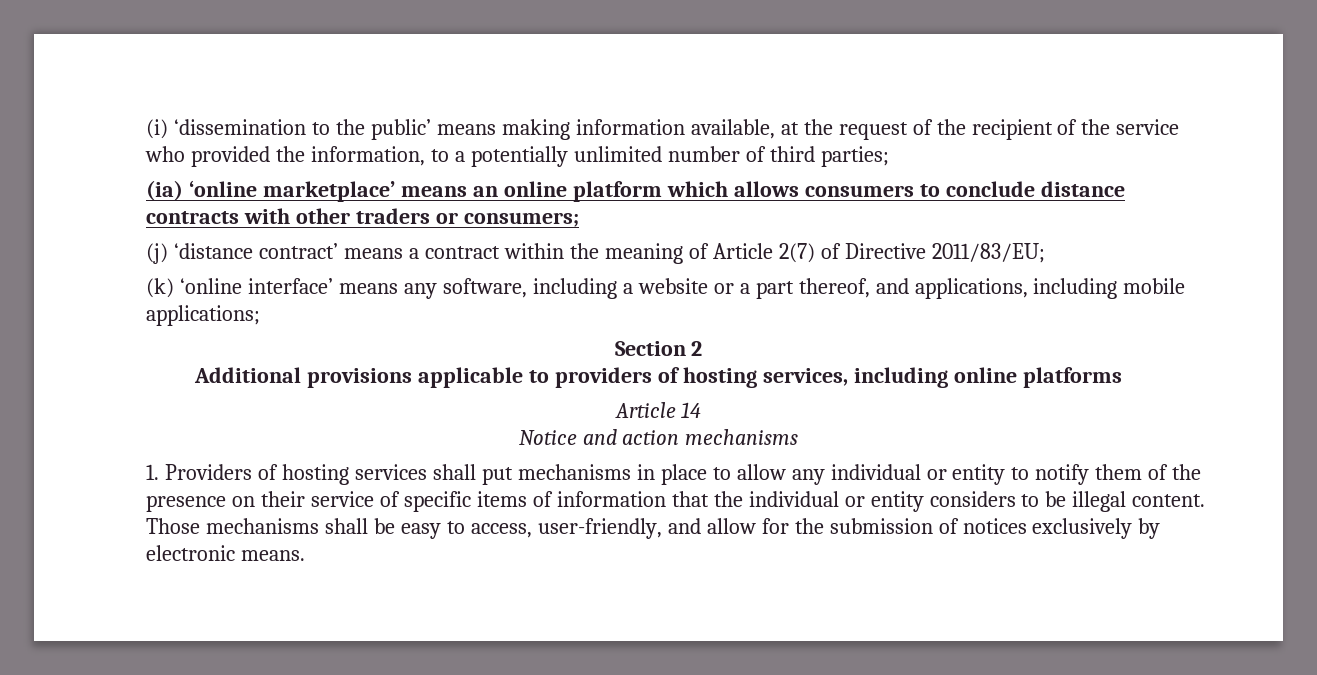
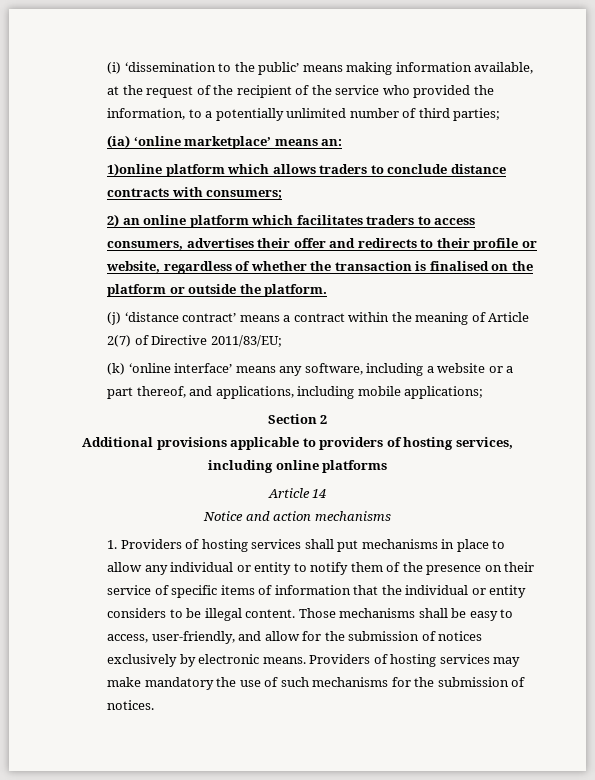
[473,181,568,197] an online -> [321,139,343,146] [106,163,162,176] an: // 1)online
[804,185,914,197] consumers -> [319,164,368,174] traders
[296,208,580,227] other traders or consumers; -> [206,190,283,199] [106,214,476,228] [106,238,537,251] [105,261,533,274] [106,284,328,297] consumers; // 2) an online platform which facilitates traders to access consumers, advertises their offer and redirects to their profile or website, regardless of whether the transaction is finalised on the platform or outside the platform.
(306, 555) none -> [309,654,521,667] [106,677,526,690] [106,700,154,710] Providers of hosting services may make mandatory the use of such mechanisms for the submission of notices.

